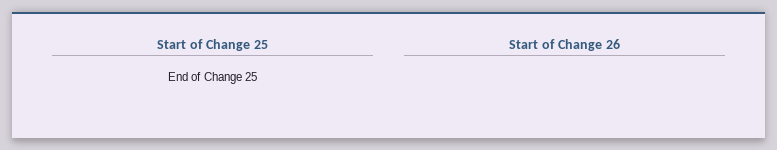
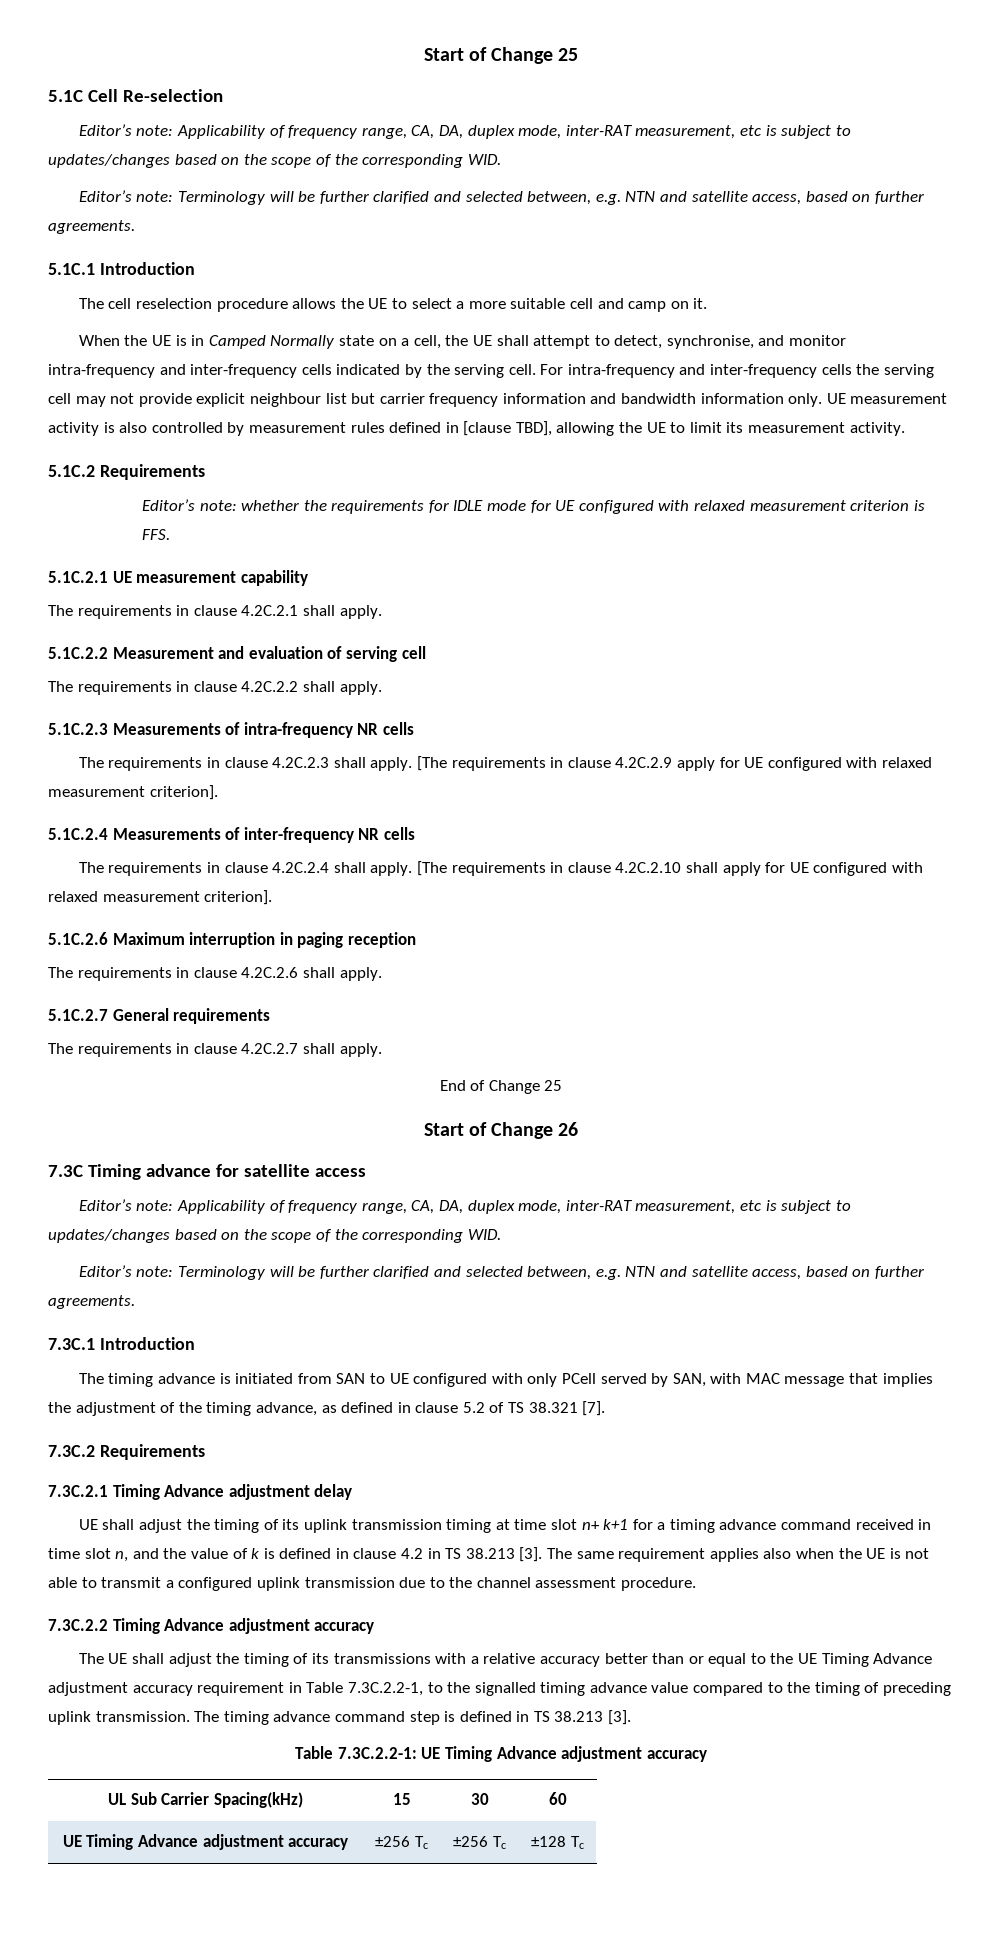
(268, 44) none -> [48,89,223,102] [78,124,851,139] [48,154,501,168] [78,190,924,205] [48,220,135,234] [48,262,195,275] [78,298,708,312] [78,335,847,349] [48,364,934,378] [48,393,948,407] [48,421,905,436] [48,464,205,480] [141,499,925,514] [141,529,170,540] [48,570,308,586] [48,605,382,619] [48,646,426,662] [48,681,382,695] [48,722,414,738] [78,756,932,771] [48,785,218,800] [48,827,415,843] [78,861,923,876] [48,890,273,905] [48,932,416,948] [48,967,382,981] [48,1008,271,1024] [48,1043,382,1057] // 5.1C Cell Re-selection // Editor’s note: Applicability of frequency range, CA, DA, duplex mode, inter-RAT measurement, etc is subject to updates/changes based on the scope of the corresponding WID. // Editor’s note: Terminology will be further clarified and selected between, e.g. NTN and satellite access, based on further agreements. // 5.1C.1 Introduction // The cell reselection procedure allows the UE to select a more suitable cell and camp on it. // When the UE is in Camped Normally state on a cell, the UE shall attempt to detect, synchronise, and monitor intra-frequency and inter-frequency cells indicated by the serving cell. For intra-frequency and inter-frequency cells the serving cell may not provide explicit neighbour list but carrier frequency information and bandwidth information only. UE measurement activity is also controlled by measurement rules defined in [clause TBD], allowing the UE to limit its measurement activity. // 5.1C.2 Requirements // Editor’s note: whether the requirements for IDLE mode for UE configured with relaxed measurement criterion is FFS. // 5.1C.2.1 UE measurement capability // The requirements in clause 4.2C.2.1 shall apply. // 5.1C.2.2 Measurement and evaluation of serving cell // The requirements in clause 4.2C.2.2 shall apply. // 5.1C.2.3 Measurements of intra-frequency NR cells // The requirements in clause 4.2C.2.3 shall apply. [The requirements in clause 4.2C.2.9 apply for UE configured with relaxed measurement criterion]. // 5.1C.2.4 Measurements of inter-frequency NR cells // The requirements in clause 4.2C.2.4 shall apply. [The requirements in clause 4.2C.2.10 shall apply for UE configured with relaxed measurement criterion]. // 5.1C.2.6 Maximum interruption in paging reception // The requirements in clause 4.2C.2.6 shall apply. // 5.1C.2.7 General requirements // The requirements in clause 4.2C.2.7 shall apply.
(620, 44) none -> [48,1164,366,1180] [78,1199,851,1214] [48,1229,501,1243] [78,1265,924,1280] [48,1295,135,1309] [48,1337,195,1350] [78,1373,933,1387] [48,1401,606,1416] [48,1444,205,1460] [48,1484,353,1500] [78,1519,932,1533] [48,1547,930,1562] [48,1577,697,1591] [48,1618,375,1634] [78,1653,933,1667] [48,1682,952,1696] [48,1710,632,1725] [295,1746,707,1762] [108,1792,303,1808] [392,1793,411,1805] [470,1793,489,1805] [548,1792,567,1805] [62,1834,349,1850] [375,1836,428,1849] [453,1836,506,1849] [531,1836,584,1849] // 7.3C Timing advance for satellite access // Editor’s note: Applicability of frequency range, CA, DA, duplex mode, inter-RAT measurement, etc is subject to updates/changes based on the scope of the corresponding WID. // Editor’s note: Terminology will be further clarified and selected between, e.g. NTN and satellite access, based on further agreements. // 7.3C.1 Introduction // The timing advance is initiated from SAN to UE configured with only PCell served by SAN, with MAC message that implies the adjustment of the timing advance, as defined in clause 5.2 of TS 38.321 [7]. // 7.3C.2 Requirements // 7.3C.2.1 Timing Advance adjustment delay // UE shall adjust the timing of its uplink transmission timing at time slot n+ k+1 for a timing advance command received in time slot n, and the value of k is defined in clause 4.2 in TS 38.213 [3]. The same requirement applies also when the UE is not able to transmit a configured uplink transmission due to the channel assessment procedure. // 7.3C.2.2 Timing Advance adjustment accuracy // The UE shall adjust the timing of its transmissions with a relative accuracy better than or equal to the UE Timing Advance adjustment accuracy requirement in Table 7.3C.2.2-1, to the signalled timing advance value compared to the timing of preceding uplink transmission. The timing advance command step is defined in TS 38.213 [3]. // Table 7.3C.2.2-1: UE Timing Advance adjustment accuracy // UL Sub Carrier Spacing(kHz) | 15 | 30 | 60 // UE Timing Advance adjustment accuracy | ±256 Tc | ±256 Tc | ±128 Tc

